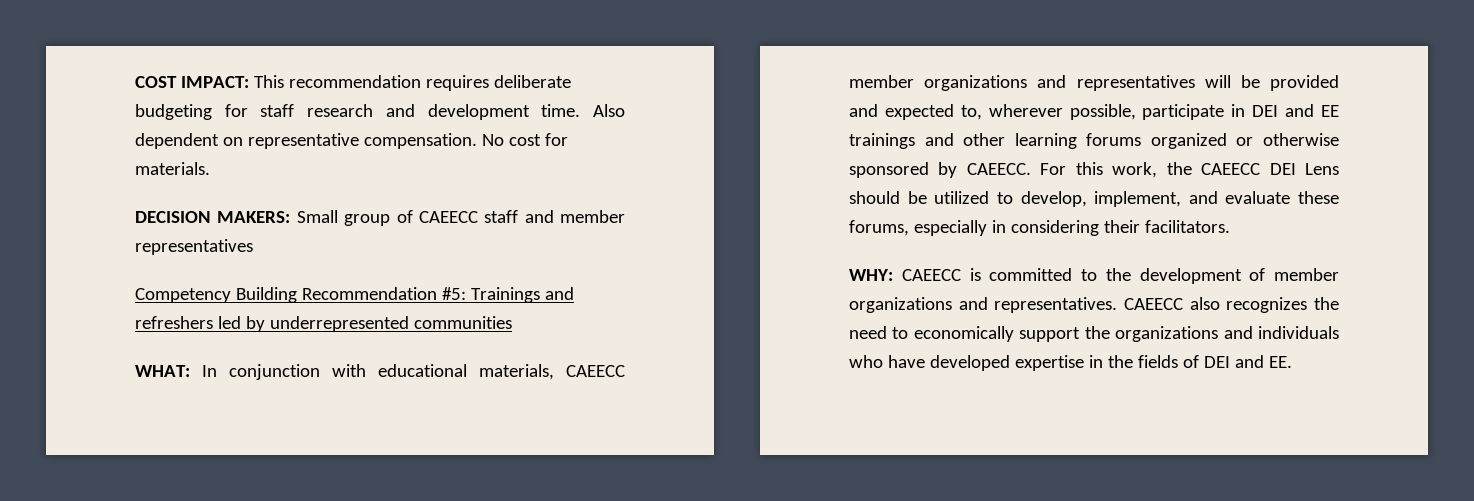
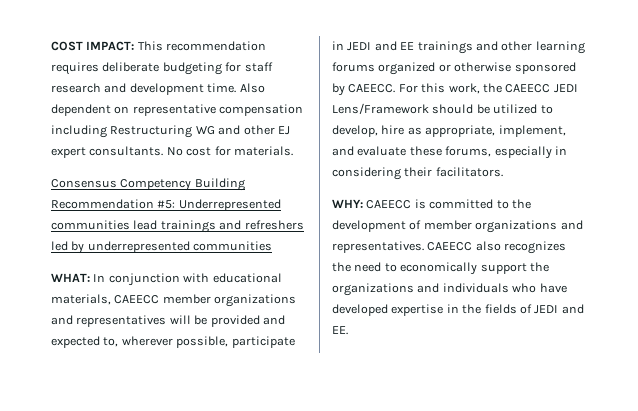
[363,133,568,149] [135,162,210,175] [135,210,625,226] [135,239,253,255] [135,287,540,303] compensation. No cost for materials. // DECISION MAKERS: Small group of CAEECC staff and member representatives // Competency Building Recommendation #5: Trainings -> [219,104,304,116] [51,125,290,138] [51,146,293,158] [51,178,245,191] [51,199,281,211] [51,220,216,233] compensation including Restructuring WG and other EJ expert consultants. No cost for materials. // Consensus Competency Building Recommendation #5: Underrepresented communities lead trainings
[1252,105,1279,117] DEI -> [347,42,372,51] JEDI
[1269,163,1339,175] DEI Lens -> [553,84,578,93] [332,103,429,114] JEDI Lens/Framework
(1087, 199) none -> [381,125,496,137] hire as appropriate,
[1203,356,1230,368] DEI -> [534,305,559,314] JEDI

